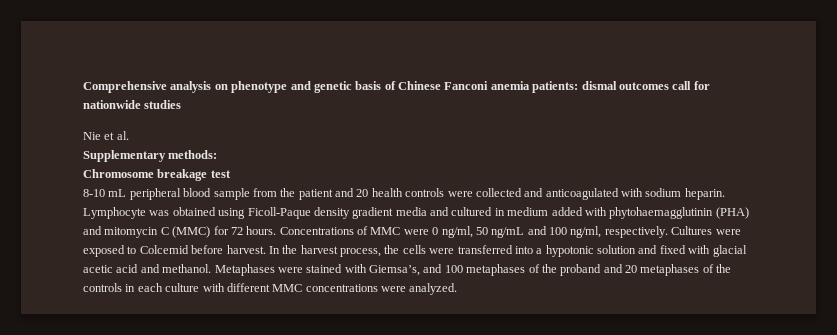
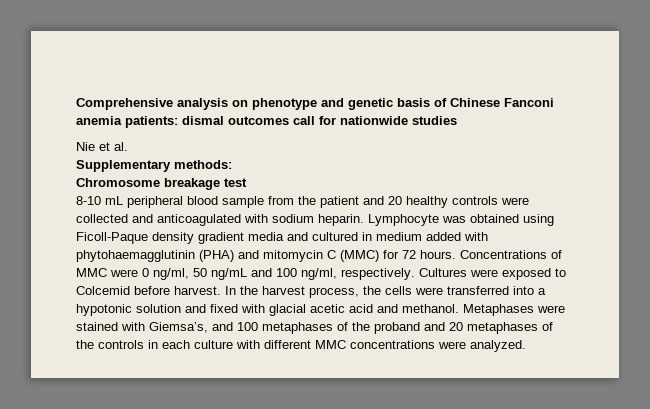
[371,188,403,197] health -> [406,196,448,208] healthy

